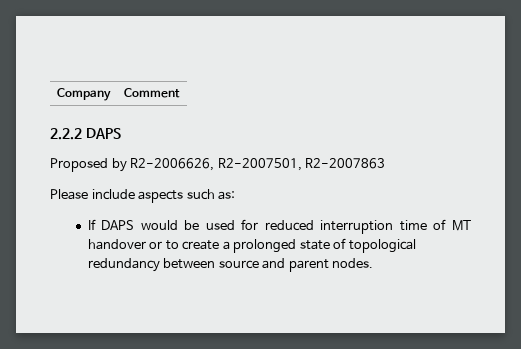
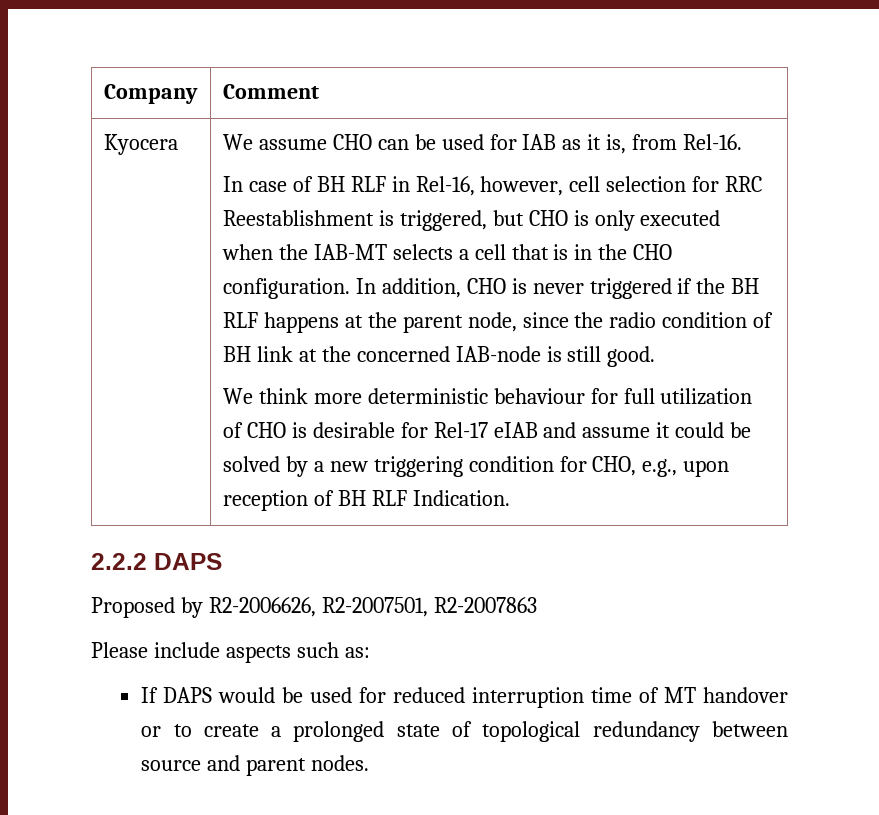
(180, 93) none -> [103,134,178,155] [222,134,743,154] [222,176,763,196] [222,210,721,231] [221,244,673,260] [222,278,760,299] [222,312,774,333] [222,346,656,367] [222,388,753,405] [222,422,752,438] [222,456,730,477] [222,490,510,511] // Kyocera | We assume CHO can be used for IAB as it is, from Rel-16. // In case of BH RLF in Rel-16, however, cell selection for RRC Reestablishment is triggered, but CHO is only executed when the IAB-MT selects a cell that is in the CHO configuration. In addition, CHO is never triggered if the BH RLF happens at the parent node, since the radio condition of BH link at the concerned IAB-node is still good. // We think more deterministic behaviour for full utilization of CHO is desirable for Rel-17 eIAB and assume it could be solved by a new triggering condition for CHO, e.g., upon reception of BH RLF Indication.

